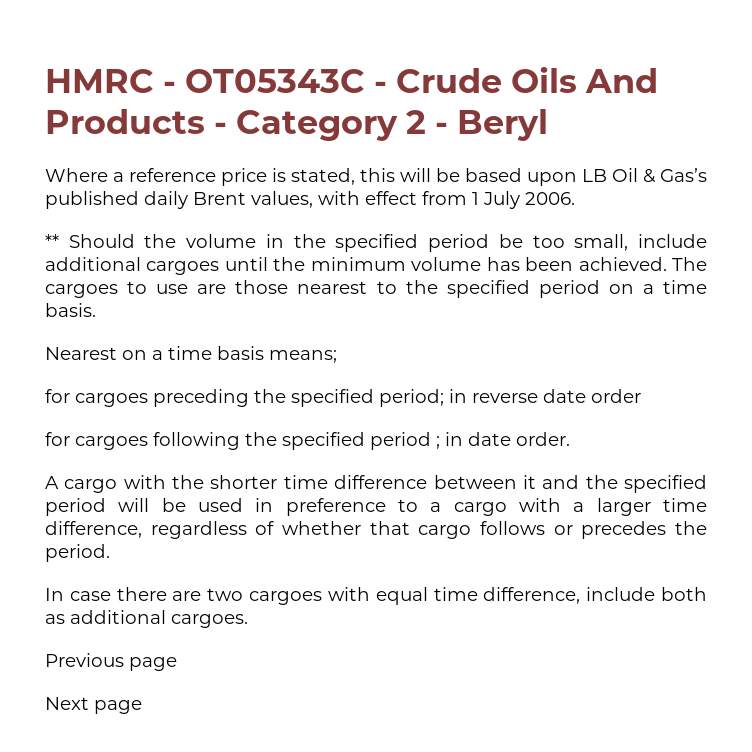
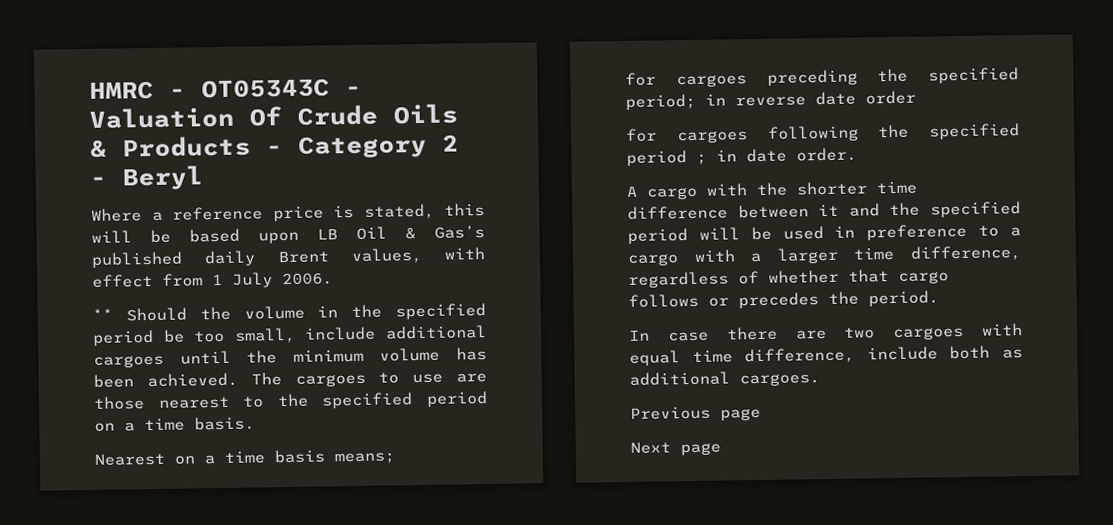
(388, 87) none -> [89,106,282,129] Valuation Of
[585,68,659,93] And -> [90,139,107,158] &

